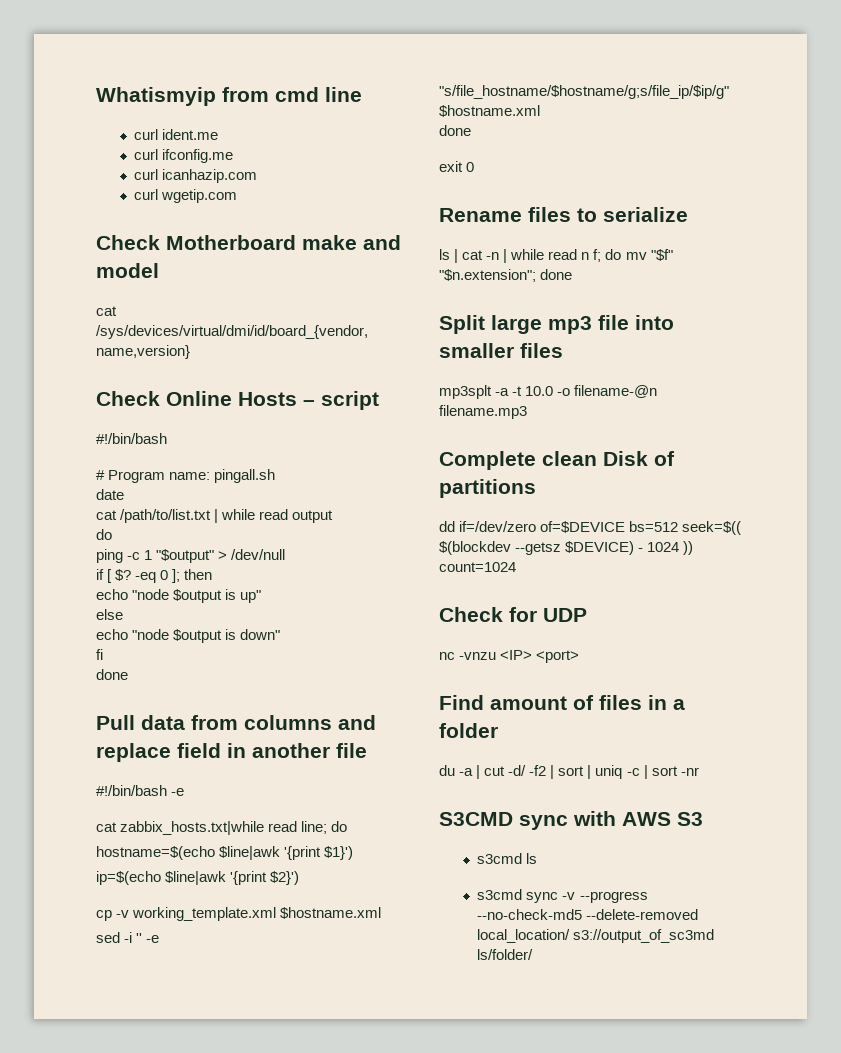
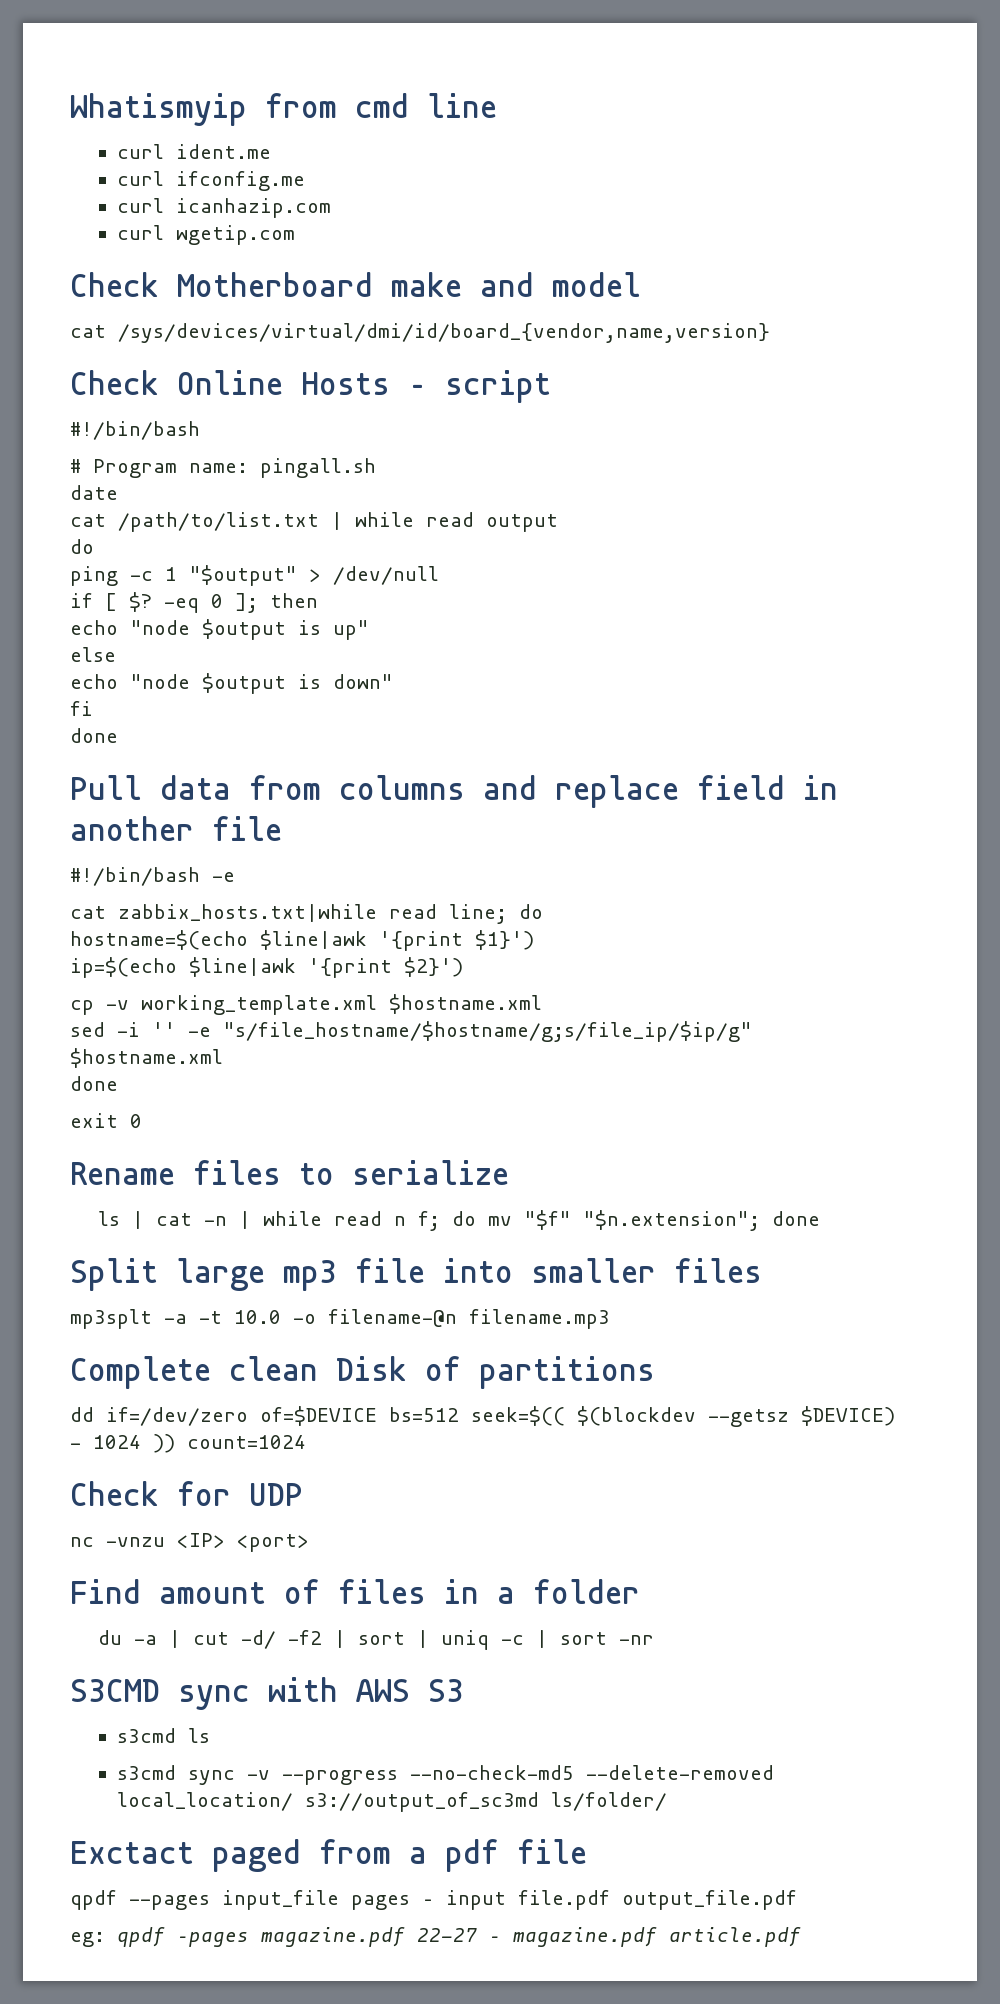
(534, 954) none -> [70,1839,587,1872] [70,1890,797,1910] [70,1927,801,1947] // Exctact paged from a pdf file // qpdf --pages input_file pages – input file.pdf output_file.pdf // eg: qpdf –pages magazine.pdf 22-27 – magazine.pdf article.pdf

